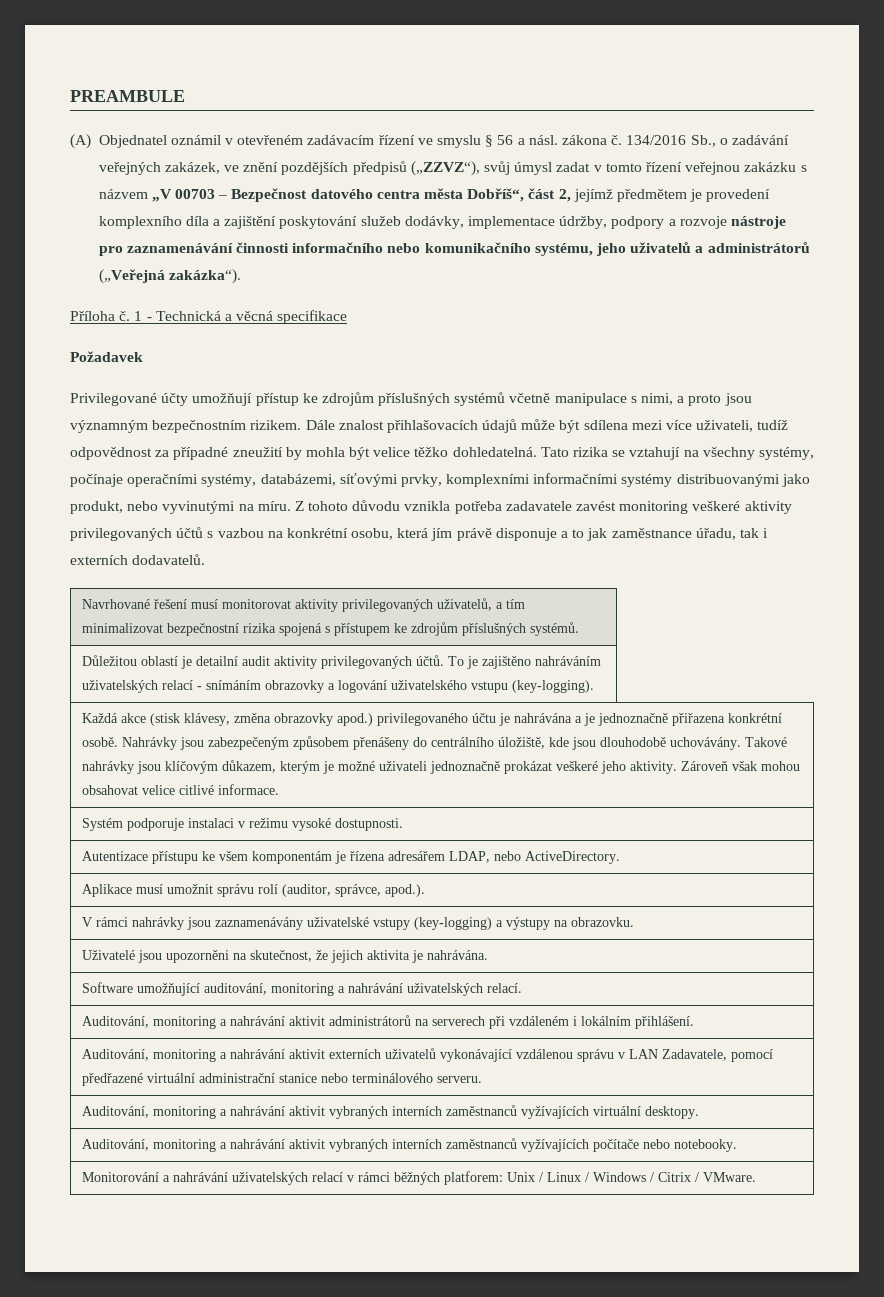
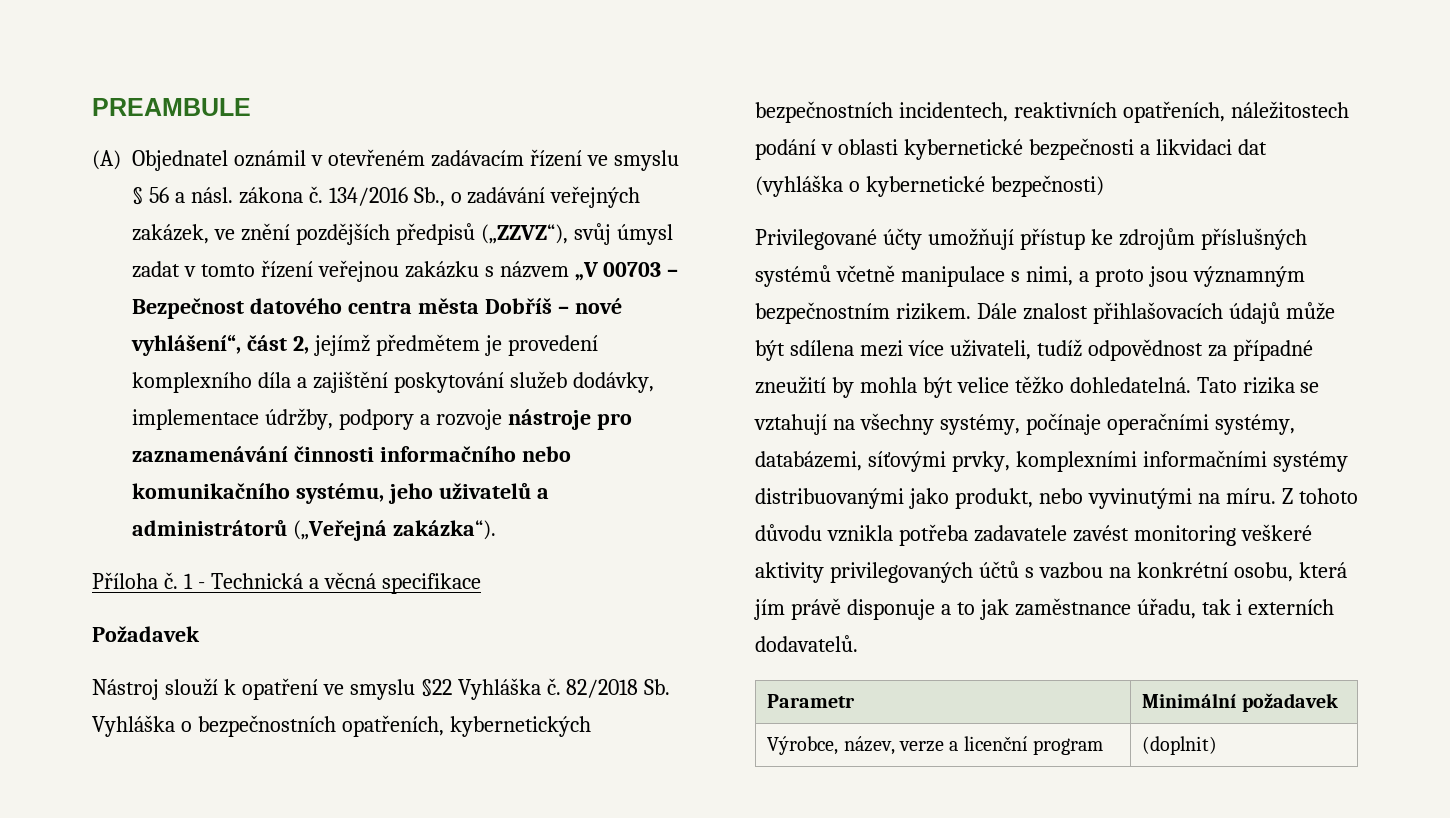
[467,188,525,202] Dobříš“, -> [484,298,622,314] [131,334,241,356] Dobříš – nové vyhlášení“,
(143, 356) none -> [92,678,671,700] [92,715,591,737] [755,101,1349,123] [755,138,1267,160] [755,175,1104,197] // Nástroj slouží k opatření ve smyslu §22 Vyhláška č. 82/2018 Sb. Vyhláška o bezpečnostních opatřeních, kybernetických bezpečnostních incidentech, reaktivních opatřeních, náležitostech podání v oblasti kybernetické bezpečnosti a likvidaci dat (vyhláška o kybernetické bezpečnosti)
[81,598,525,612] [81,622,579,636] [81,655,601,669] [81,680,594,693] [81,713,782,726] [81,736,787,750] [81,760,800,774] [81,784,279,795] [81,818,403,831] [81,851,620,864] [81,884,425,897] [81,917,634,930] [81,950,488,963] [81,982,522,996] [81,1015,694,1029] [81,1048,773,1062] [81,1073,482,1086] [81,1105,699,1119] [81,1138,737,1152] [81,1171,756,1185] Navrhované řešení musí monitorovat aktivity privilegovaných uživatelů, a tím minimalizovat bezpečnostní rizika spojená s přístupem ke zdrojům příslušných systémů. // Důležitou oblastí je detailní audit aktivity privilegovaných účtů. To je zajištěno nahráváním uživatelských relací - snímáním obrazovky a logování uživatelského vstupu (key-logging). // Každá akce (stisk klávesy, změna obrazovky apod.) privilegovaného účtu je nahrávána a je jednoznačně přiřazena konkrétní osobě. Nahrávky jsou zabezpečeným způsobem přenášeny do centrálního úložiště, kde jsou dlouhodobě uchovávány. Takové nahrávky jsou klíčovým důkazem, kterým je možné uživateli jednoznačně prokázat veškeré jeho aktivity. Zároveň však mohou obsahovat velice citlivé informace. // Systém podporuje instalaci v režimu vysoké dostupnosti. // Autentizace přístupu ke všem komponentám je řízena adresářem LDAP, nebo ActiveDirectory. // Aplikace musí umožnit správu rolí (auditor, správce, apod.). // V rámci nahrávky jsou zaznamenávány uživatelské vstupy (key-logging) a výstupy na obrazovku. // Uživatelé jsou upozorněni na skutečnost, že jejich aktivita je nahrávána. // Software umožňující auditování, monitoring a nahrávání uživatelských relací. // Auditování, monitoring a nahrávání aktivit administrátorů na serverech při vzdáleném i lokálním přihlášení. // Auditování, monitoring a nahrávání aktivit externích uživatelů vykonávající vzdálenou správu v LAN Zadavatele, pomocí předřazené virtuální administrační stanice nebo terminálového serveru. // Auditování, monitoring a nahrávání aktivit vybraných interních zaměstnanců vyžívajících virtuální desktopy. // Auditování, monitoring a nahrávání aktivit vybraných interních zaměstnanců vyžívajících počítače nebo notebooky. // Monitorování a nahrávání uživatelských relací v rámci běžných platforem: Unix / Linux / Windows / Citrix / VMware. -> [767,694,856,708] [1142,693,1338,712] [767,736,1104,755] [1142,736,1218,755] Parametr | Minimální požadavek // Výrobce, název, verze a licenční program | (doplnit)

